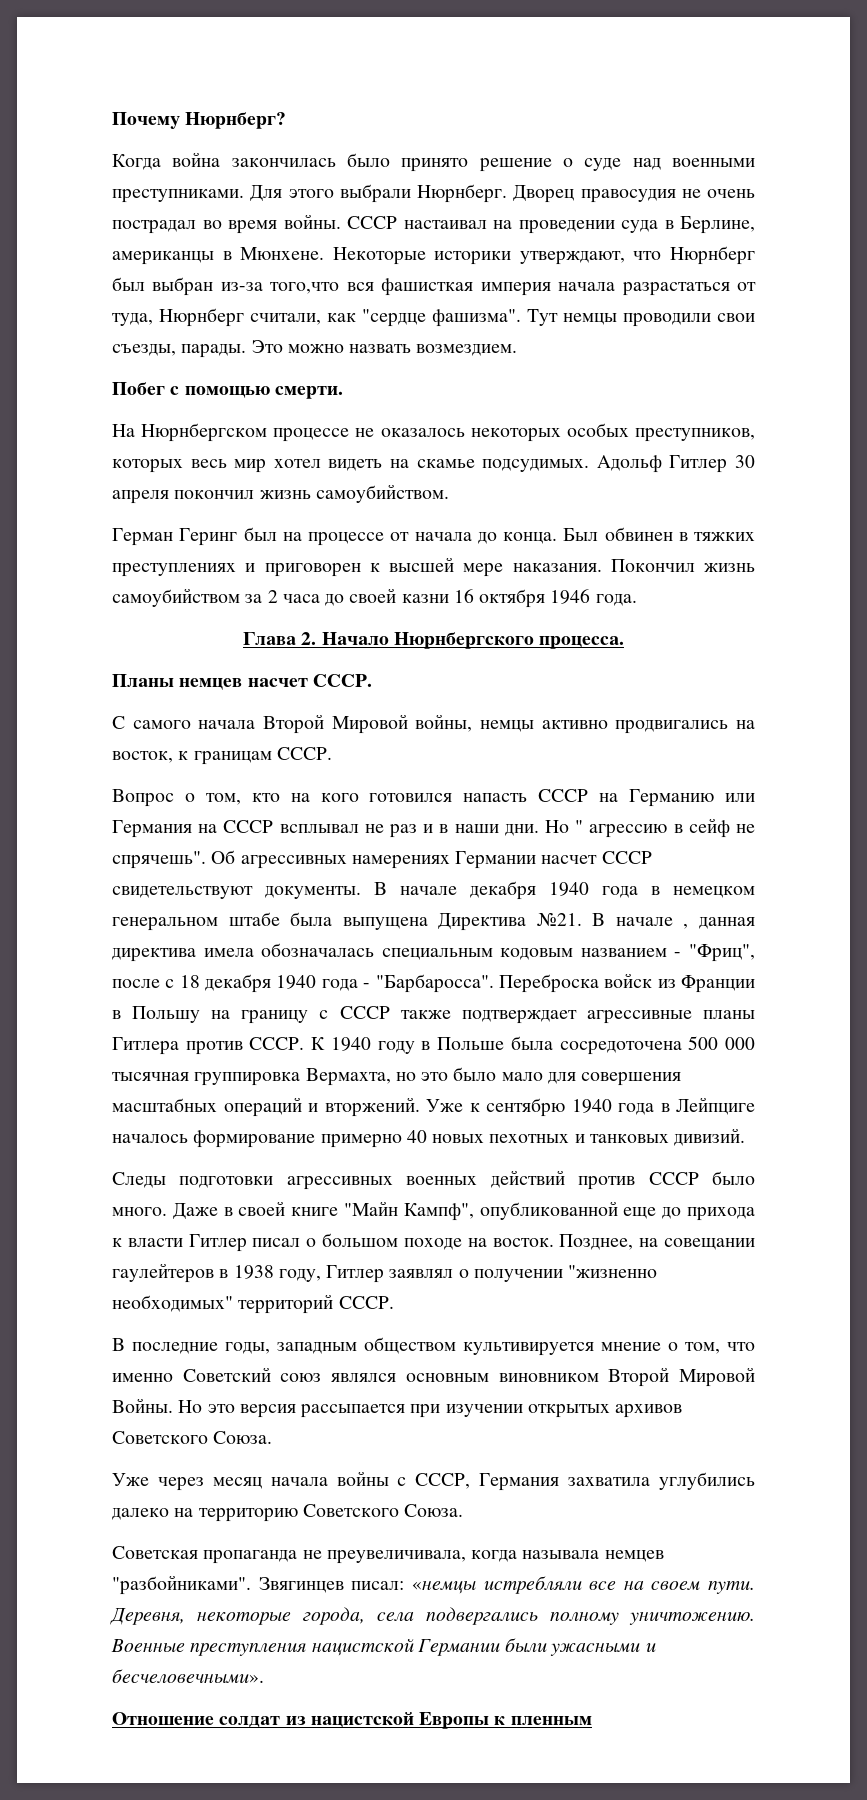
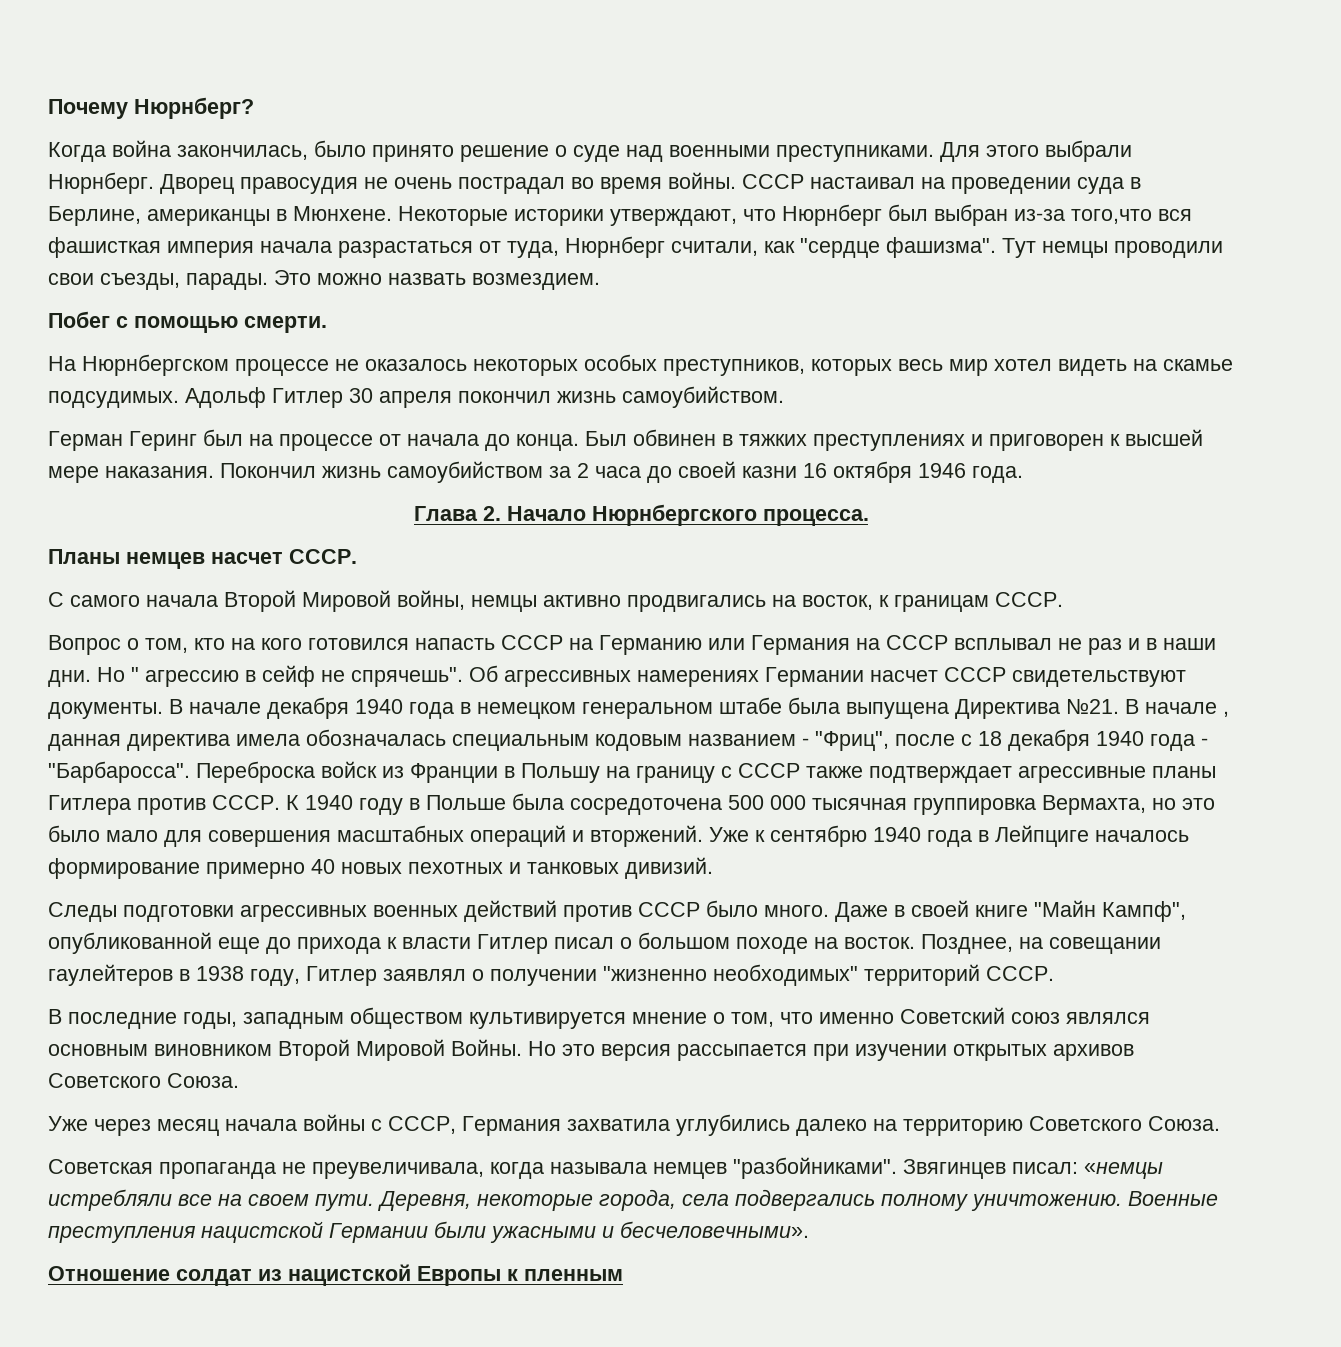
[231,158,336,167] закончилась -> [177,145,308,160] закончилась,

